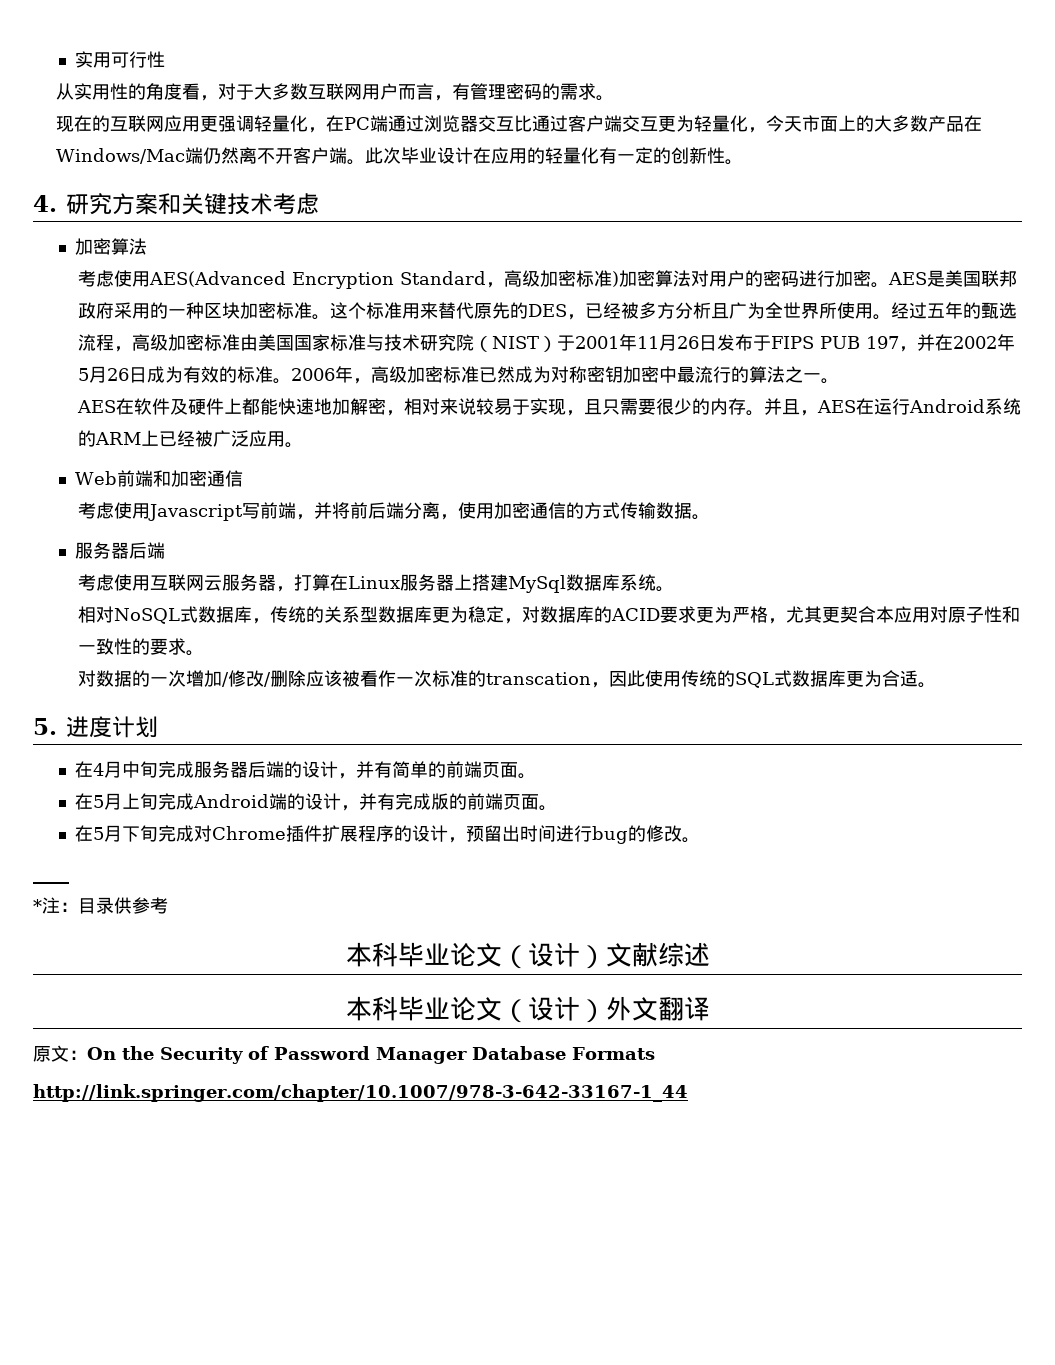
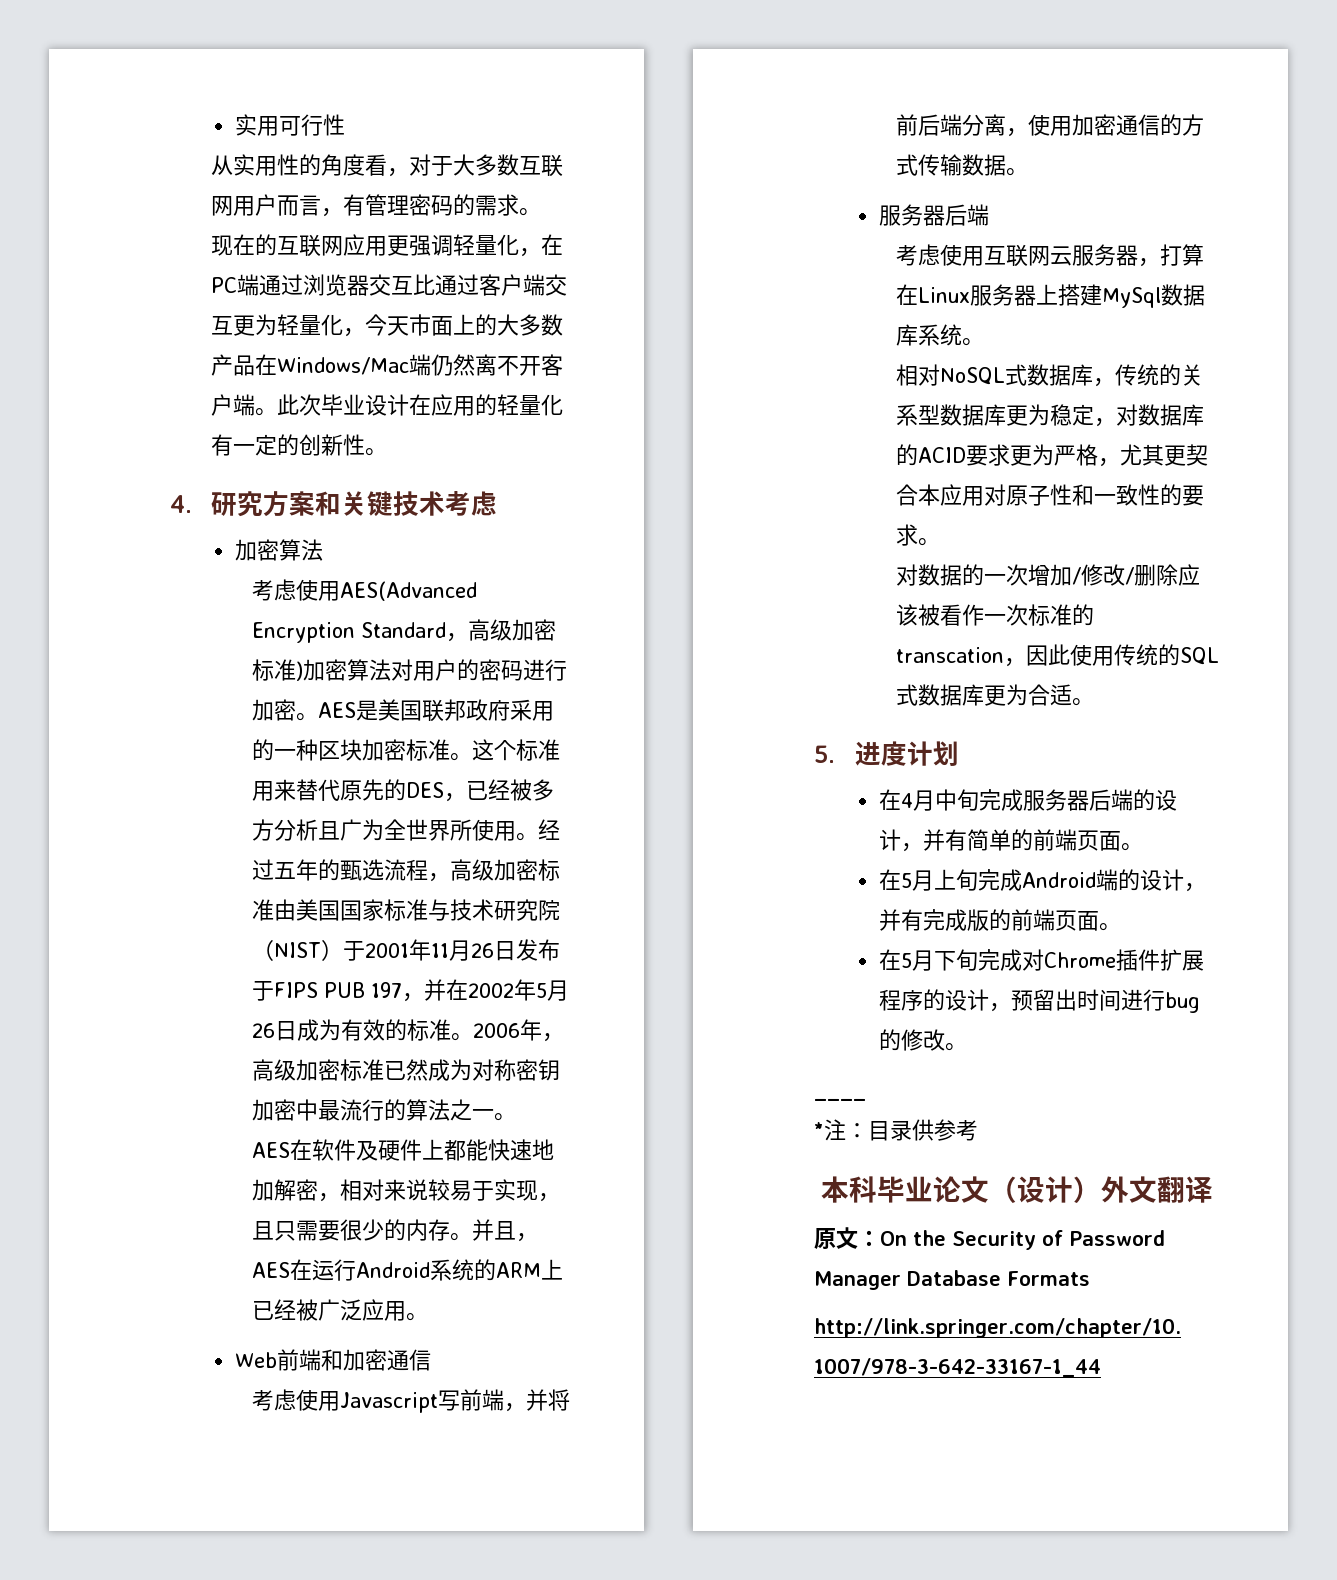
[345,942,710,969] // 本科毕业论文（设计）文献综述 -> (978, 1130) none

